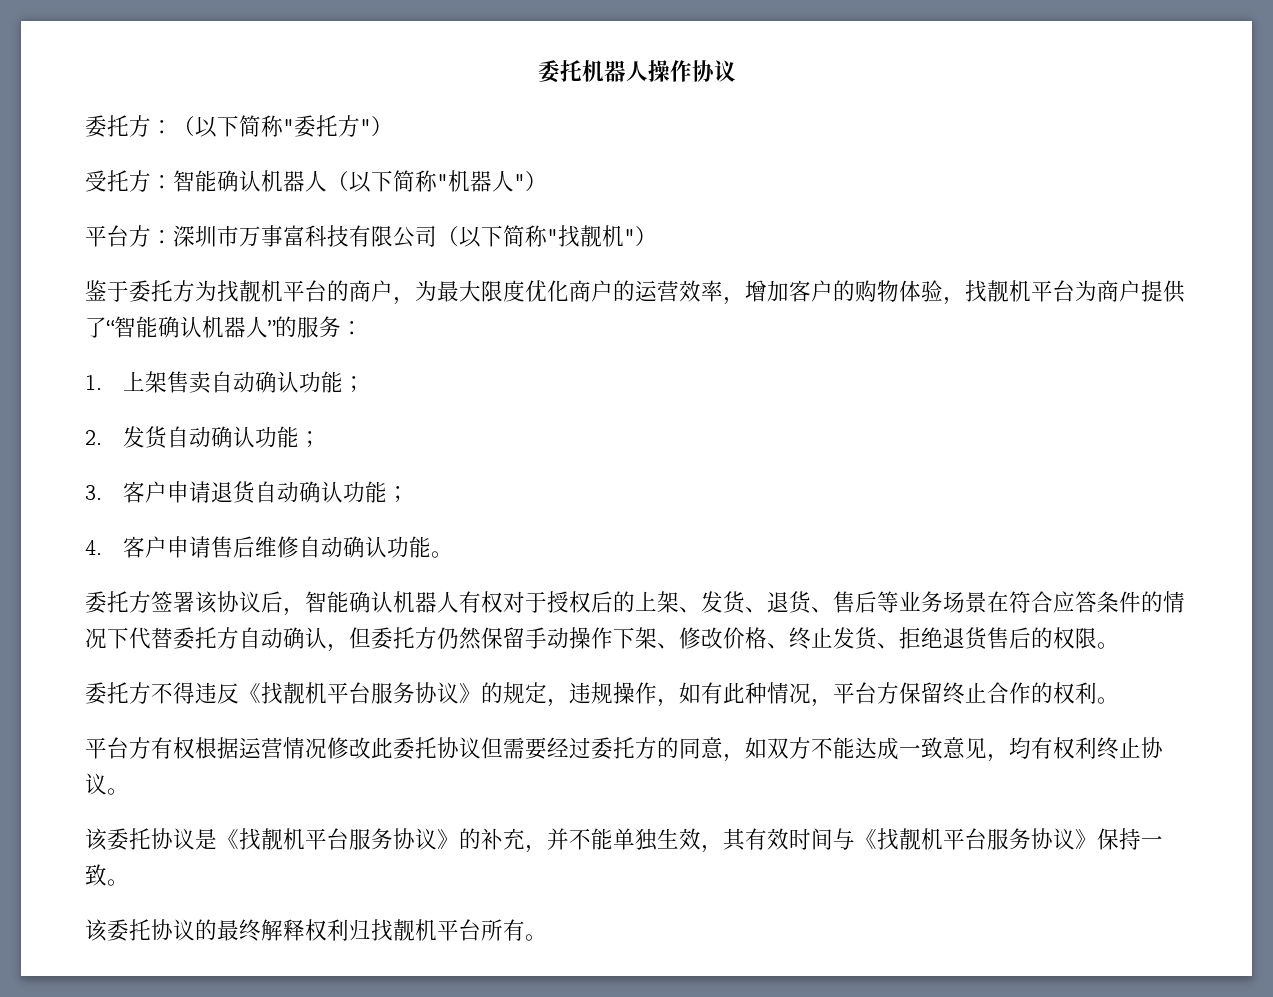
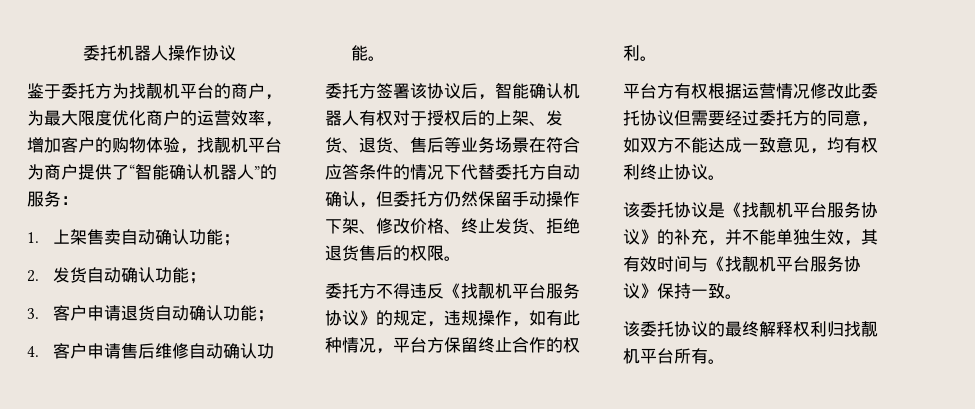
[85,115,393,138] [85,170,547,193] [85,225,657,248] // 委托方：（以下简称"委托方"） // 受托方：智能确认机器人（以下简称"机器人"） // 平台方：深圳市万事富科技有限公司（以下简称"找靓机"） -> (236, 53) none

